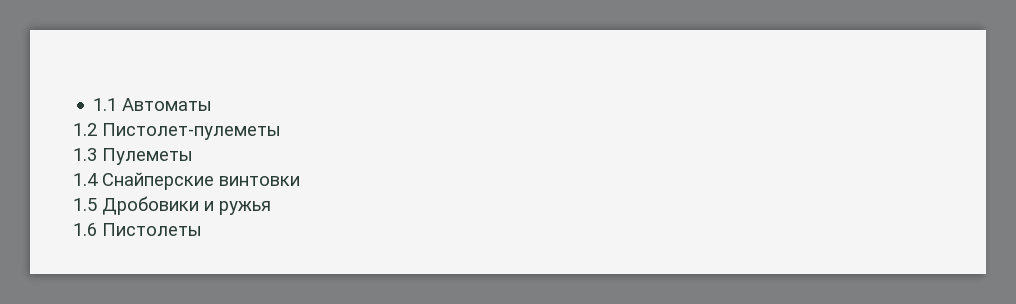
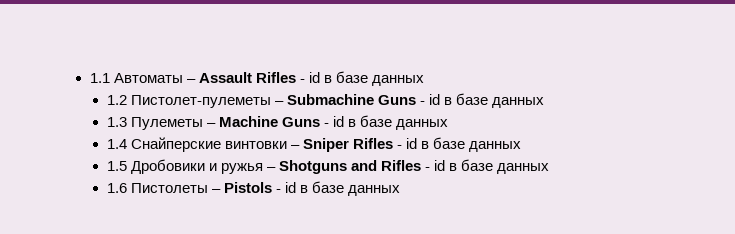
[73,123,281,140] [73,148,193,165] [73,172,300,190] [73,196,271,215] [73,223,202,236] // 1.2 Пистолет-пулеметы // 1.3 Пулеметы // 1.4 Снайперские винтовки // 1.5 Дробовики и ружья // 1.6 Пистолеты -> [186,71,424,86] [106,93,545,108] [106,115,449,130] [106,137,522,152] [106,159,550,174] [106,181,401,196] – Assault Rifles - id в базе данных // 1.2 Пистолет-пулеметы – Submachine Guns - id в базе данных // 1.3 Пулеметы – Machine Guns - id в базе данных // 1.4 Снайперские винтовки – Sniper Rifles - id в базе данных // 1.5 Дробовики и ружья – Shotguns and Rifles - id в базе данных // 1.6 Пистолеты – Pistols - id в базе данных

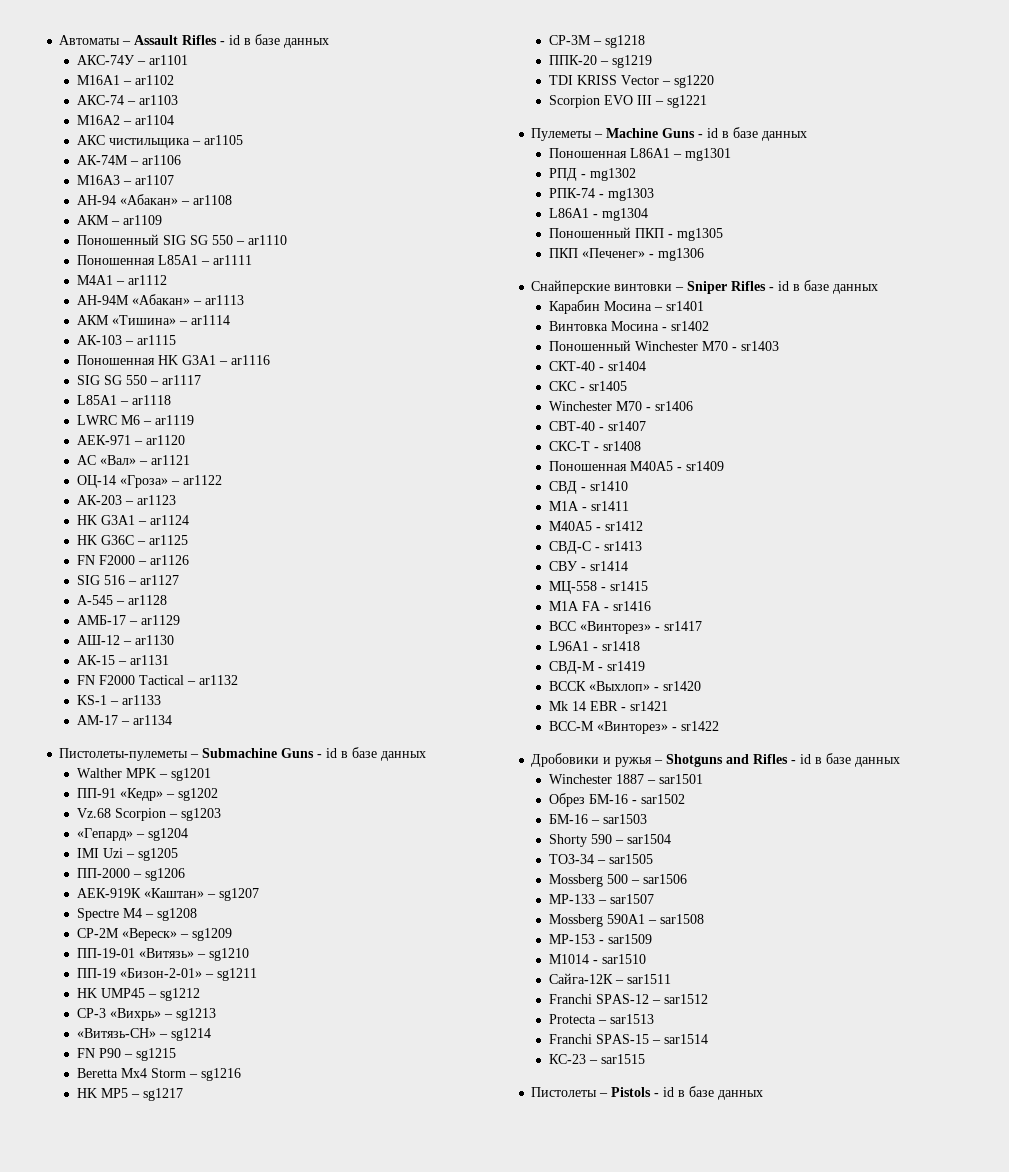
[89,73,110,83] 1.1 -> (59, 40) none
[106,95,271,108] 1.2 Пистолет-пулеметы -> [76,55,188,65] [76,75,174,85] [76,95,178,105] [76,115,174,125] [76,135,243,148] [76,155,181,165] [76,175,174,185] [76,194,232,205] [76,215,162,225] [76,234,287,245] [76,255,252,265] [76,275,167,285] [76,294,244,305] [76,315,230,325] [76,335,176,345] [76,355,270,365] [76,375,201,385] [76,395,171,405] [76,415,194,425] [76,435,185,445] [76,455,190,465] [76,475,222,488] [76,495,176,505] [76,515,189,525] [76,535,188,545] [76,555,189,565] [76,575,179,585] [76,595,167,605] [76,615,180,625] [76,635,174,645] [76,655,169,665] [76,675,238,685] [76,695,161,705] [76,715,172,725] [59,748,189,761] АКС-74У – ar1101 // M16A1 – ar1102 // АКС-74 – ar1103 // M16A2 – ar1104 // АКС чистильщика – ar1105 // АК-74М – ar1106 // M16A3 – ar1107 // АН-94 «Абакан» – ar1108 // АКМ – ar1109 // Поношенный SIG SG 550 – ar1110 // Поношенная L85A1 – ar1111 // M4A1 – ar1112 // АН-94М «Абакан» – ar1113 // АКМ «Тишина» – ar1114 // АК-103 – ar1115 // Поношенная HK G3A1 – ar1116 // SIG SG 550 – ar1117 // L85A1 – ar1118 // LWRC M6 – ar1119 // АЕК-971 – ar1120 // АС «Вал» – ar1121 // ОЦ-14 «Гроза» – ar1122 // АК-203 – ar1123 // HK G3A1 – ar1124 // HK G36C – ar1125 // FN F2000 – ar1126 // SIG 516 – ar1127 // А-545 – ar1128 // АМБ-17 – ar1129 // АШ-12 – ar1130 // АК-15 – ar1131 // FN F2000 Tactical – ar1132 // KS-1 – ar1133 // АМ-17 – ar1134 // Пистолеты-пулеметы
[106,117,127,127] 1.3 -> [76,768,211,781] [76,788,218,801] [76,808,221,821] [76,828,188,841] [76,848,178,861] [76,868,185,881] [76,888,259,901] [76,908,197,921] [76,928,232,941] [76,948,249,961] [76,968,257,981] [76,988,200,1001] [76,1008,216,1021] [76,1028,211,1041] [76,1048,176,1061] [76,1068,241,1081] [76,1088,183,1101] [548,35,645,48] [548,55,652,68] [548,75,714,88] [548,95,707,108] Walther MPK – sg1201 // ПП-91 «Кедр» – sg1202 // Vz.68 Scorpion – sg1203 // «Гепард» – sg1204 // IMI Uzi – sg1205 // ПП-2000 – sg1206 // АЕК-919К «Каштан» – sg1207 // Spectre M4 – sg1208 // СР-2М «Вереск» – sg1209 // ПП-19-01 «Витязь» – sg1210 // ПП-19 «Бизон-2-01» – sg1211 // HK UMP45 – sg1212 // СР-3 «Вихрь» – sg1213 // «Витязь-СН» – sg1214 // FN P90 – sg1215 // Beretta Mx4 Storm – sg1216 // HK MP5 – sg1217 // СР-3М – sg1218 // ППК-20 – sg1219 // TDI KRISS Vector – sg1220 // Scorpion EVO III – sg1221 //
[106,139,127,149] 1.4 -> [548,148,731,161] [548,168,636,181] [548,188,654,201] [548,208,648,221] [548,227,723,241] [548,248,704,261] Поношенная L86A1 – mg1301 // РПД - mg1302 // РПК-74 - mg1303 // L86A1 - mg1304 // Поношенный ПКП - mg1305 // ПКП «Печенег» - mg1306 //
[106,161,127,171] 1.5 -> [548,300,704,314] [548,321,709,331] [548,340,779,351] [548,361,646,371] [548,381,627,391] [548,401,693,411] [548,421,646,431] [548,441,641,451] [548,461,724,471] [548,481,628,494] [548,501,629,511] [548,521,643,531] [548,541,642,554] [548,561,628,571] [548,581,648,594] [548,601,651,611] [548,621,702,634] [548,641,640,651] [548,661,645,674] [548,681,701,691] [548,701,668,711] [548,721,719,734] Карабин Мосина – sr1401 // Винтовка Мосина - sr1402 // Поношенный Winchester M70 - sr1403 // СКТ-40 - sr1404 // СКС - sr1405 // Winchester M70 - sr1406 // СВТ-40 - sr1407 // СКС-Т - sr1408 // Поношенная M40A5 - sr1409 // СВД - sr1410 // M1A - sr1411 // M40A5 - sr1412 // СВД-С - sr1413 // СВУ - sr1414 // МЦ-558 - sr1415 // M1A FA - sr1416 // ВСС «Винторез» - sr1417 // L96A1 - sr1418 // СВД-М - sr1419 // ВССК «Выхлоп» - sr1420 // Mk 14 EBR - sr1421 // ВСС-М «Винторез» - sr1422 //
[106,183,127,193] 1.6 -> [548,774,703,784] [548,793,685,807] [548,814,647,824] [548,834,671,847] [548,854,653,864] [548,874,687,887] [548,894,654,904] [548,914,704,927] [548,934,652,944] [548,954,646,964] [548,973,671,984] [548,994,708,1004] [548,1014,654,1024] [548,1034,708,1044] [548,1054,645,1064] Winchester 1887 – sar1501 // Обрез БМ-16 - sar1502 // БМ-16 – sar1503 // Shorty 590 – sar1504 // ТОЗ-34 – sar1505 // Mossberg 500 – sar1506 // МР-133 – sar1507 // Mossberg 590A1 – sar1508 // МР-153 - sar1509 // M1014 - sar1510 // Сайга-12К – sar1511 // Franchi SPAS-12 – sar1512 // Protecta – sar1513 // Franchi SPAS-15 – sar1514 // КС-23 – sar1515 //

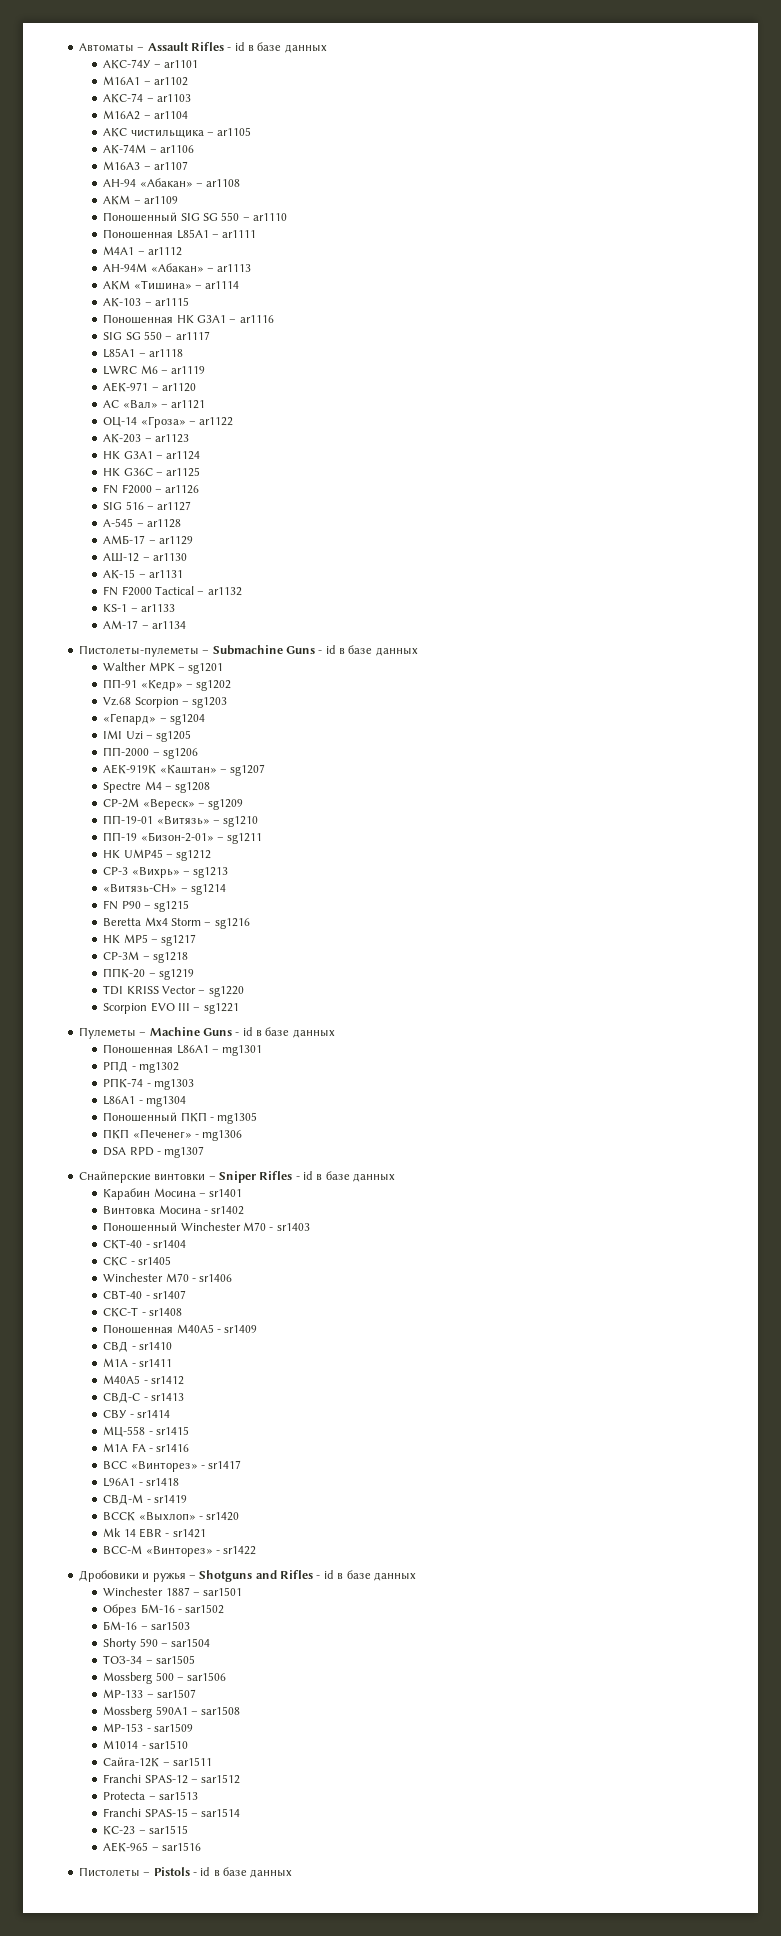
(704, 254) none -> [103,1146,205,1158] // DSA RPD - mg1307
(645, 1059) none -> [103,1842,202,1852] // АЕК-965 – sar1516

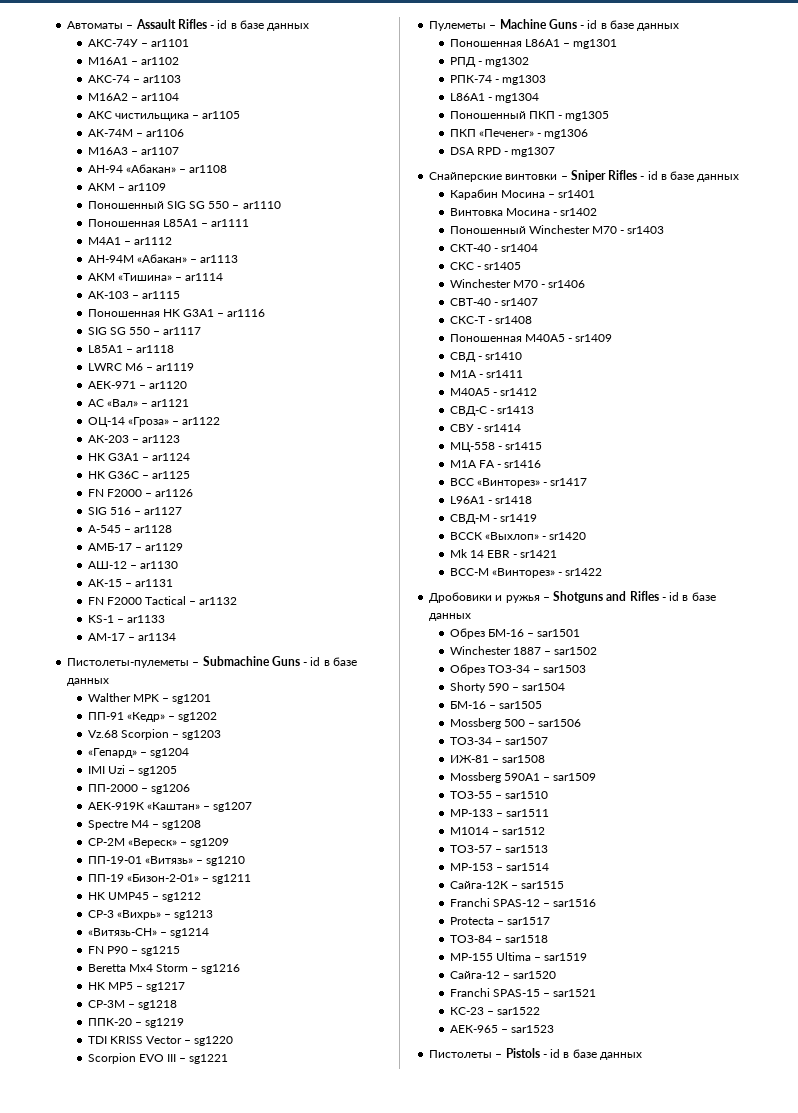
(416, 1576) none -> [449,628,581,639] // Обрез БМ-16 – sar1501
[203,1587,243,1596] [103,1604,225,1616] [103,1621,138,1630] sar1501 // Обрез БМ-16 - sar1502 // БМ-16 -> [554,647,598,655] [449,664,530,675] sar1502 // Обрез ТОЗ-34
[103,1655,143,1664] ТОЗ-34 -> [449,701,486,709] БМ-16
[103,1689,144,1698] МР-133 -> [449,737,492,745] ТОЗ-34
(197, 1693) none -> [449,755,545,763] // ИЖ-81 – sar1508
[201,1706,241,1715] [103,1723,194,1732] [103,1740,189,1749] sar1508 // МР-153 - sar1509 // M1014 - sar1510 -> [553,773,597,781] [449,791,548,799] [449,809,549,817] [449,827,545,835] [449,845,548,853] [449,863,549,871] sar1509 // ТОЗ-55 – sar1510 // МР-133 – sar1511 // M1014 – sar1512 // ТОЗ-57 – sar1513 // МР-153 – sar1514
[173,1757,213,1766] sar1511 -> [520,881,564,889] sar1515
[201,1774,241,1784] sar1512 -> [553,899,597,907] sar1516
[159,1791,199,1800] sar1513 -> [506,917,550,925] [449,935,548,943] [449,952,588,961] [449,971,556,979] sar1517 // ТОЗ-84 – sar1518 // МР-155 Ultima – sar1519 // Сайга-12 – sar1520
[201,1808,241,1817] sar1514 -> [553,989,597,997] sar1521
[149,1825,189,1834] sar1515 -> [496,1007,540,1015] sar1522
[162,1842,202,1851] sar1516 -> [510,1025,554,1033] sar1523

